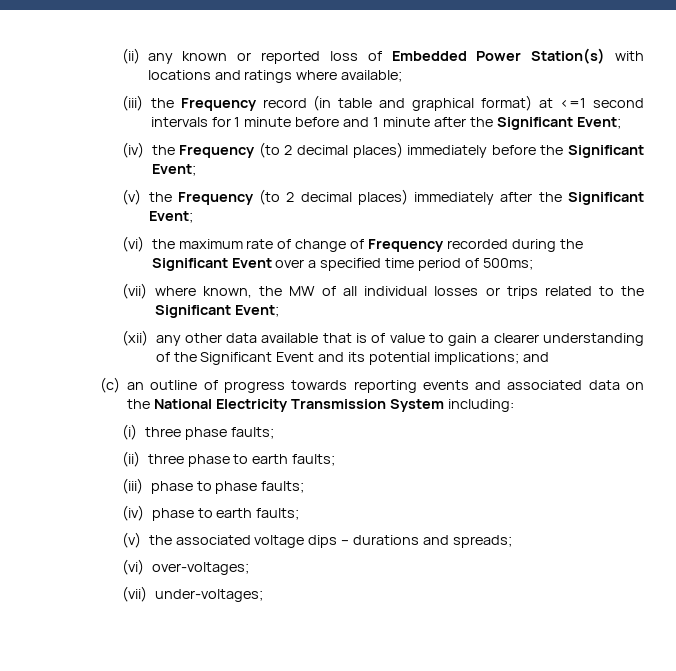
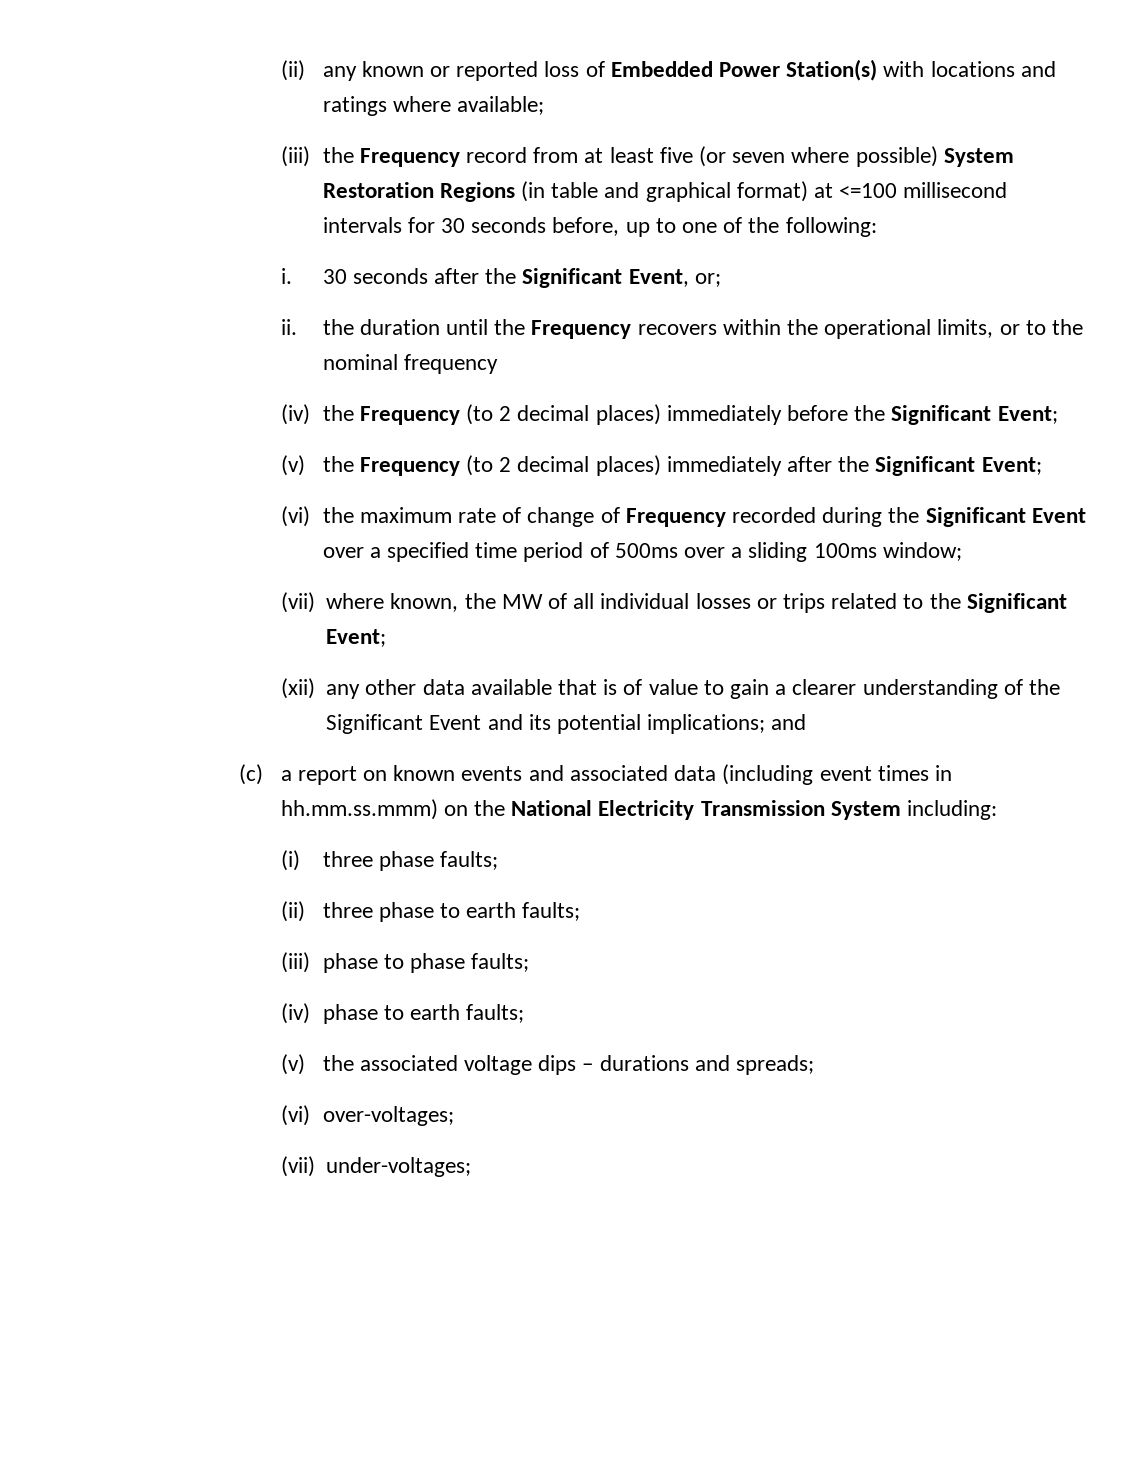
(307, 103) none -> [533,146,1014,167] [322,182,515,202] from at least five (or seven where possible) System Restoration Regions
[560,98,644,108] [150,117,621,130] <=1 second intervals for 1 minute before and 1 minute after the Significant Event; -> [839,182,1008,198] [322,217,877,237] [280,268,721,288] [280,319,1084,339] [322,354,498,374] <=100 millisecond intervals for 30 seconds before, up to one of the following: // i. 30 seconds after the Significant Event, or; // ii. the duration until the Frequency recovers within the operational limits, or to the nominal frequency
[482,258,533,270] 500ms; -> [614,542,962,562] 500ms over a sliding 100ms window;
[127,380,620,393] an outline of progress towards reporting events and associated data -> [280,764,952,785] [280,799,438,820] a report on known events and associated data (including event times in hh.mm.ss.mmm)

